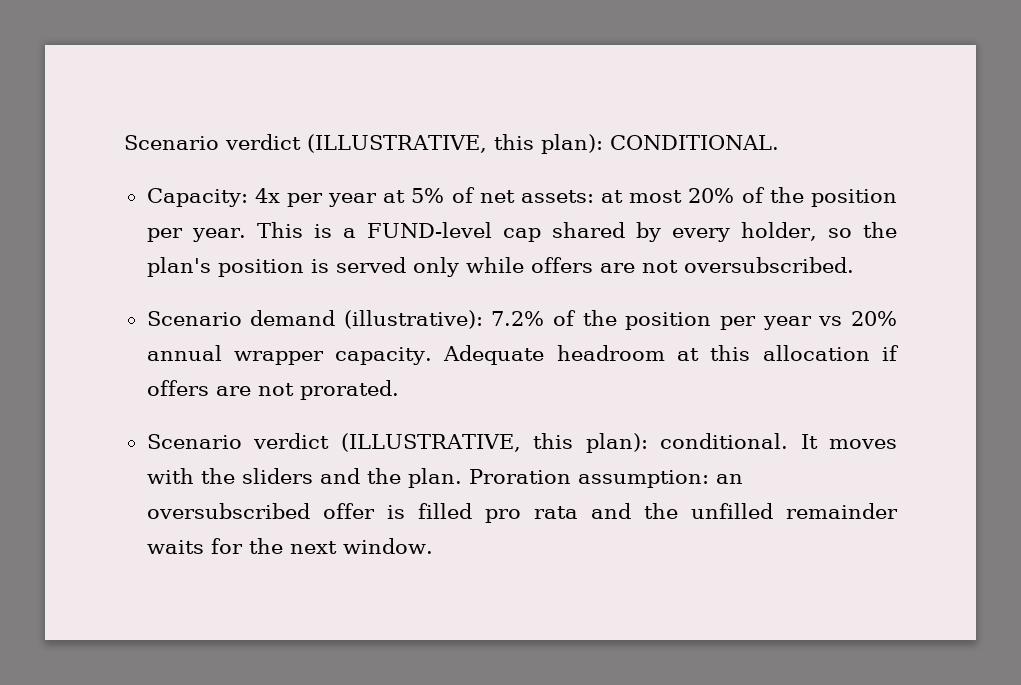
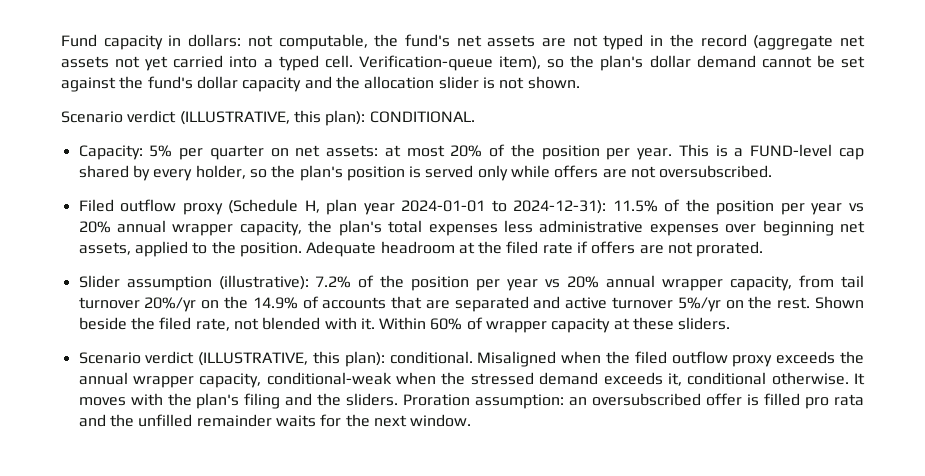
(124, 142) none -> [61,34,866,50] [61,55,866,71] [61,76,580,92] Fund capacity in dollars: not computable, the fund's net assets are not typed in the record (aggregate net assets not yet carried into a typed cell. Verification-queue item), so the plan's dollar demand cannot be set against the fund's dollar capacity and the allocation slider is not shown. //
[254,187,475,207] 4x per year at 5% of -> [149,145,289,160] 5% per quarter on
[146,310,336,326] Scenario demand -> [78,199,864,215] [78,220,865,236] [78,241,764,257] [78,275,212,291] Filed outflow proxy (Schedule H, plan year 2024-01-01 to 2024-12-31): 11.5% of the position per year vs 20% annual wrapper capacity, the plan's total expenses less administrative expenses over beginning net assets, applied to the position. Adequate headroom at the filed rate if offers are not prorated. // Slider assumption
[335,345,899,365] [146,380,399,400] capacity. Adequate headroom at this allocation if offers are not prorated. -> [730,275,864,291] [78,296,864,312] [78,317,731,333] capacity, from tail turnover 20%/yr on the 14.9% of accounts that are separated and active turnover 5%/yr on the rest. Shown beside the filed rate, not blended with it. Within 60% of wrapper capacity at these sliders.
(789, 441) none -> [477,351,864,367] [78,372,849,388] Misaligned when the filed outflow proxy exceeds the annual wrapper capacity, conditional-weak when the stressed demand exceeds it, conditional otherwise.
[241,468,462,488] sliders and the plan. -> [196,393,399,409] plan's filing and the sliders.

